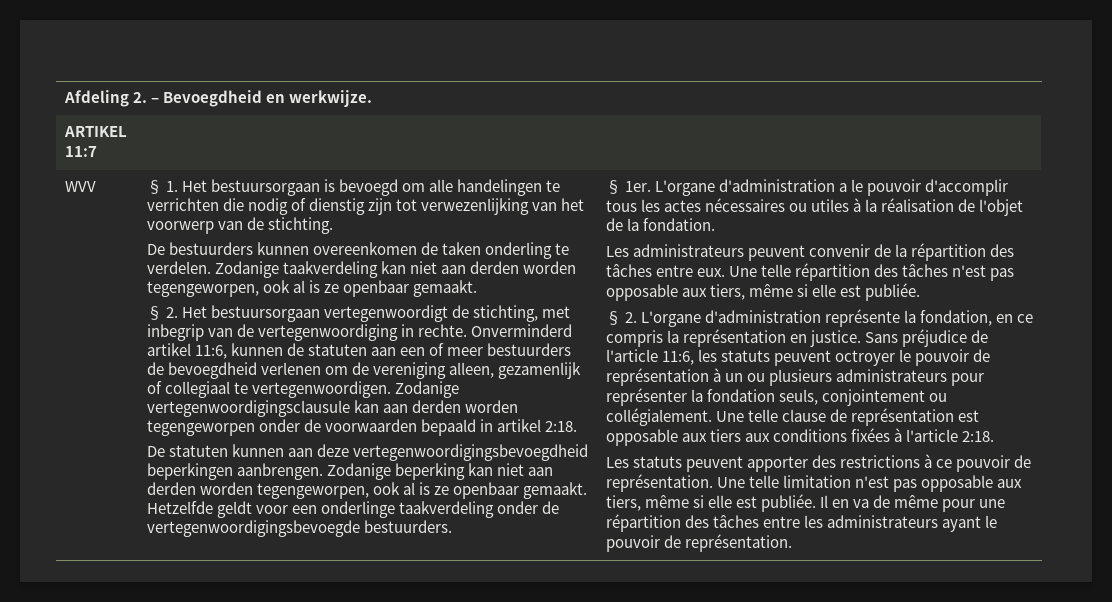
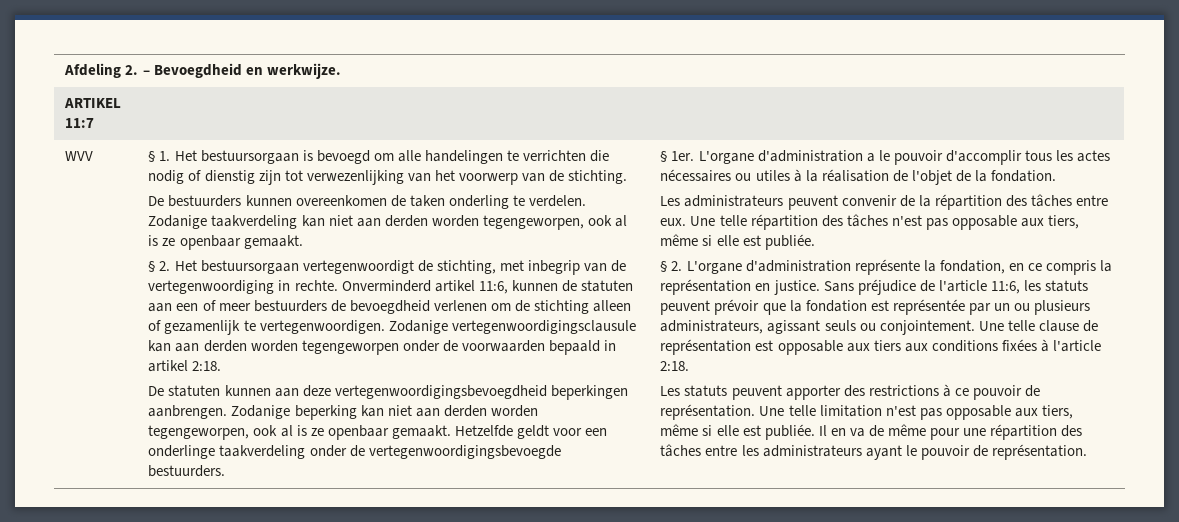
[372,362,581,379] [146,381,230,398] vereniging alleen, gezamenlijk of collegiaal -> [533,300,631,314] [148,320,241,335] stichting alleen of gezamenlijk
[834,349,990,366] [605,368,984,386] [605,388,947,406] [605,408,712,426] octroyer le pouvoir de représentation à un ou plusieurs administrateurs pour représenter la fondation seuls, conjointement ou collégialement. -> [714,299,1090,315] [660,320,975,335] prévoir que la fondation est représentée par un ou plusieurs administrateurs, agissant seuls ou conjointement.

